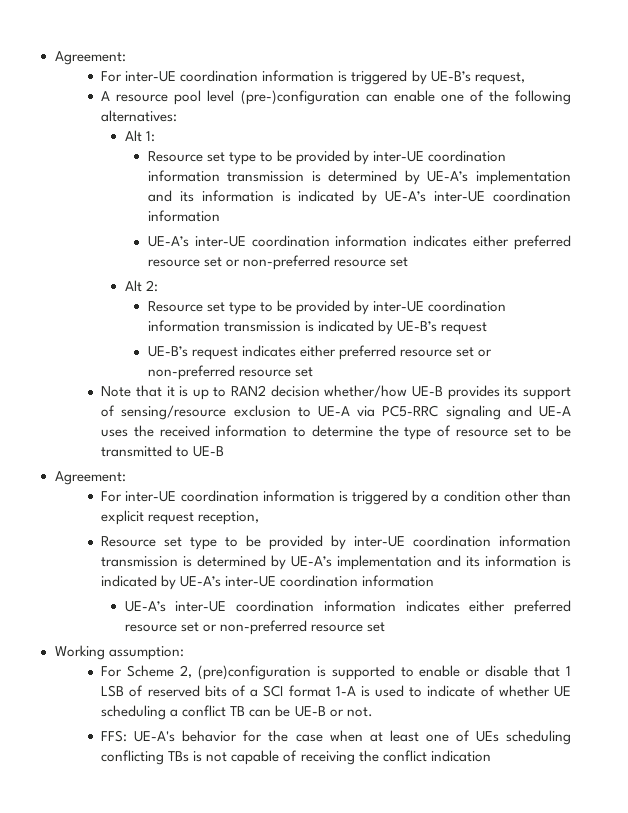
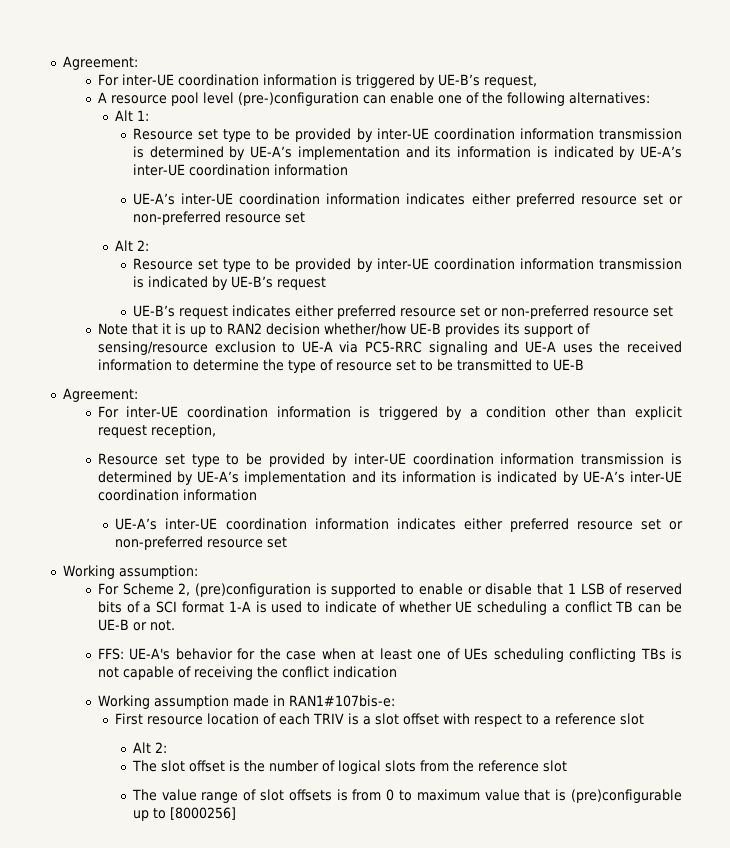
(491, 756) none -> [97,695,395,709] [115,713,645,727] [132,742,167,753] [131,760,567,774] [131,789,683,803] [132,807,236,821] // Working assumption made in RAN1#107bis-e: // First resource location of each TRIV is a slot offset with respect to a reference slot // Alt 2: // The slot offset is the number of logical slots from the reference slot // The value range of slot offsets is from 0 to maximum value that is (pre)configurable up to [8000256]

